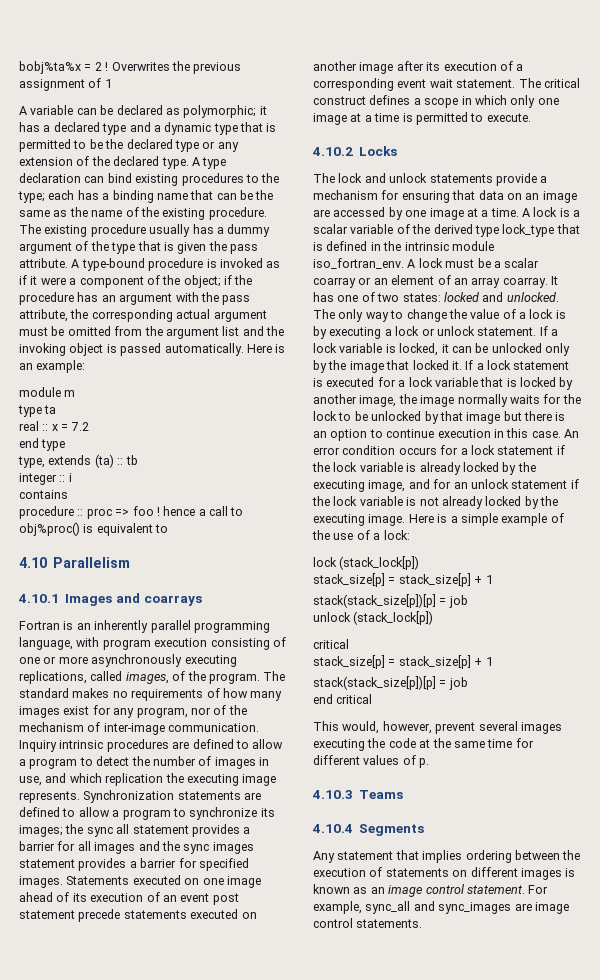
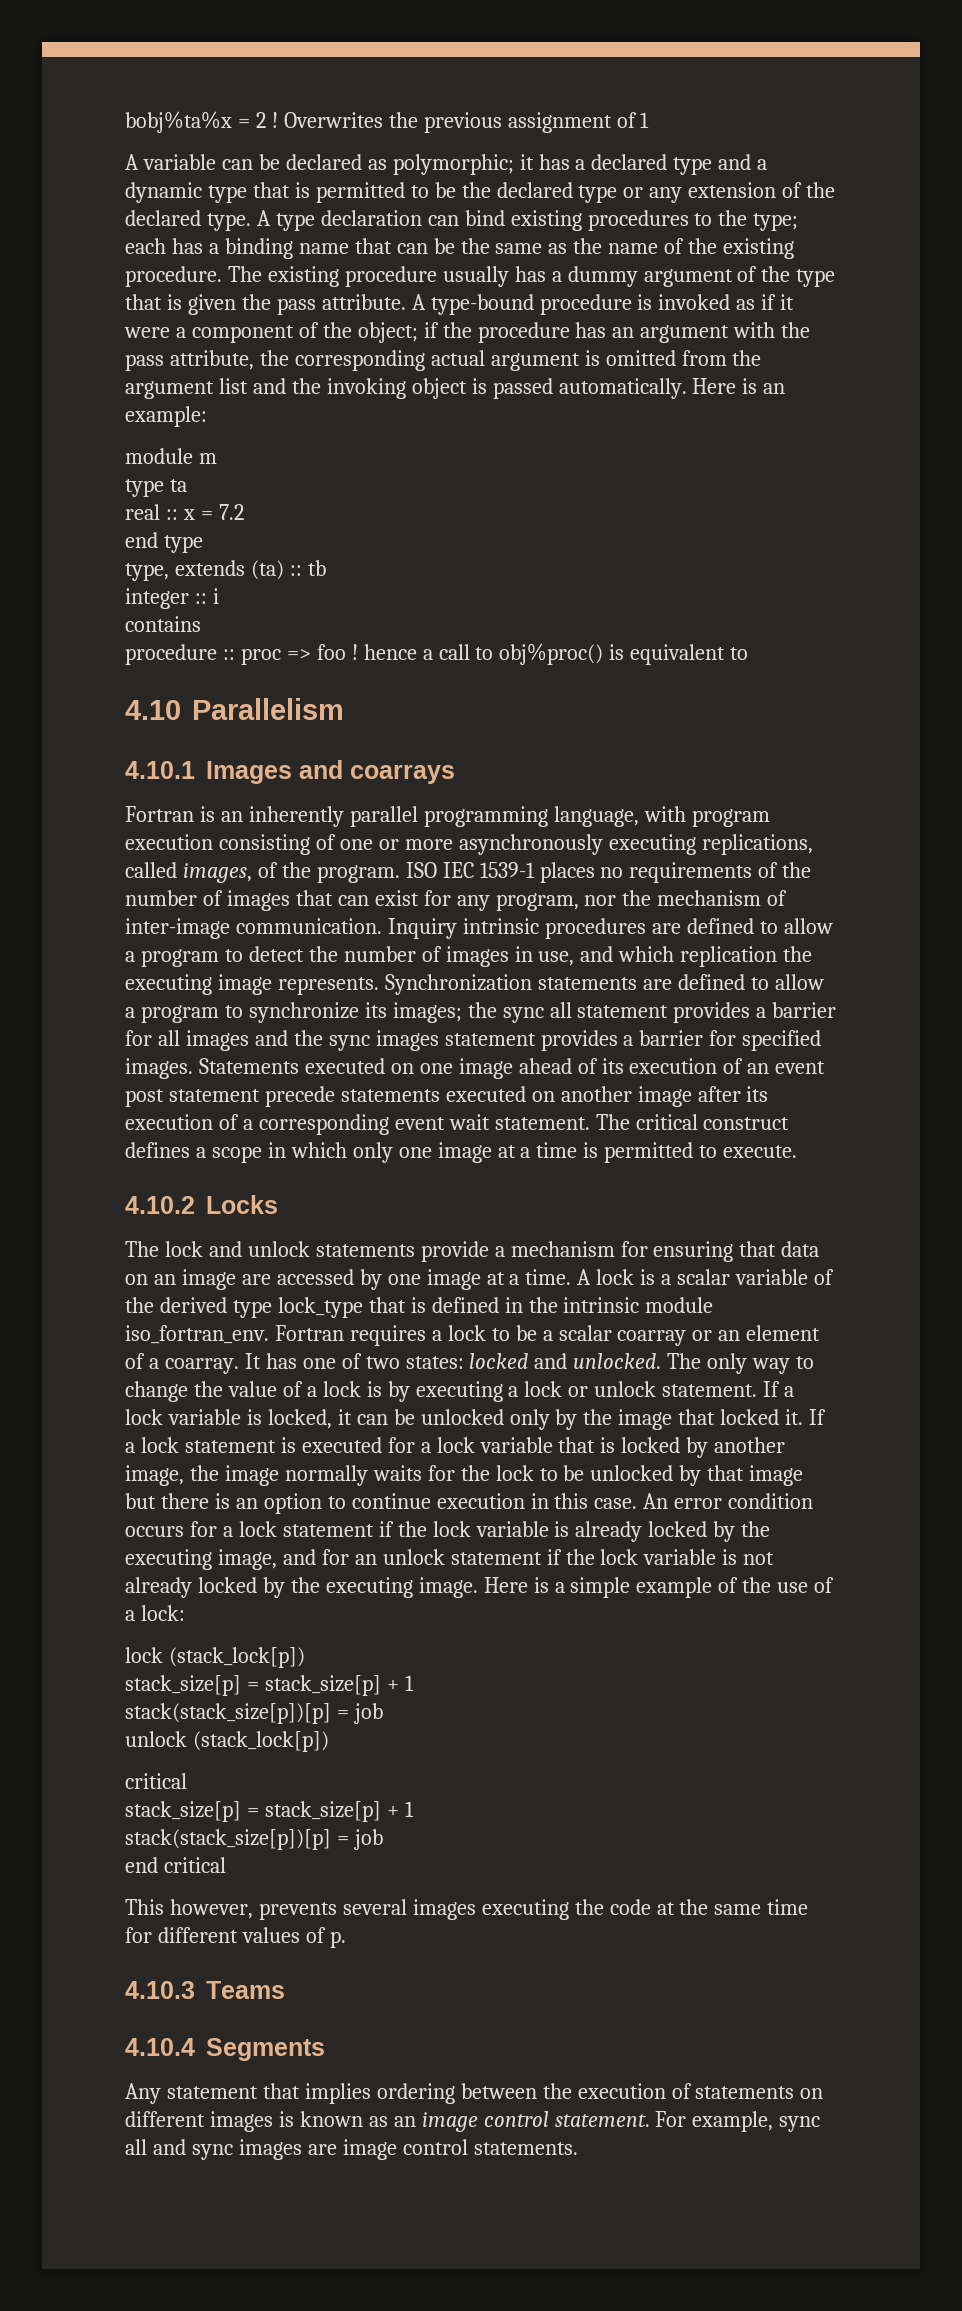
[19,326,65,336] must be -> [584,350,600,366] is
[263,671,286,681] [19,688,283,701] [19,706,60,718] The standard makes no requirements of how many images -> [405,862,812,883] [125,890,369,911] ISO IEC 1539-1 places no requirements of the number of images that can
[213,705,227,715] of -> (617, 900) none
[407,258,475,268] A lock must -> [274,1325,510,1346] Fortran requires a lock to
[453,277,501,288] an array -> [148,1358,159,1369] a
[342,721,476,734] would, however, prevent -> [169,1899,337,1920] however, prevents
[365,901,512,914] sync_all and sync_images -> [779,2116,821,2132] [125,2139,302,2160] sync all and sync images

